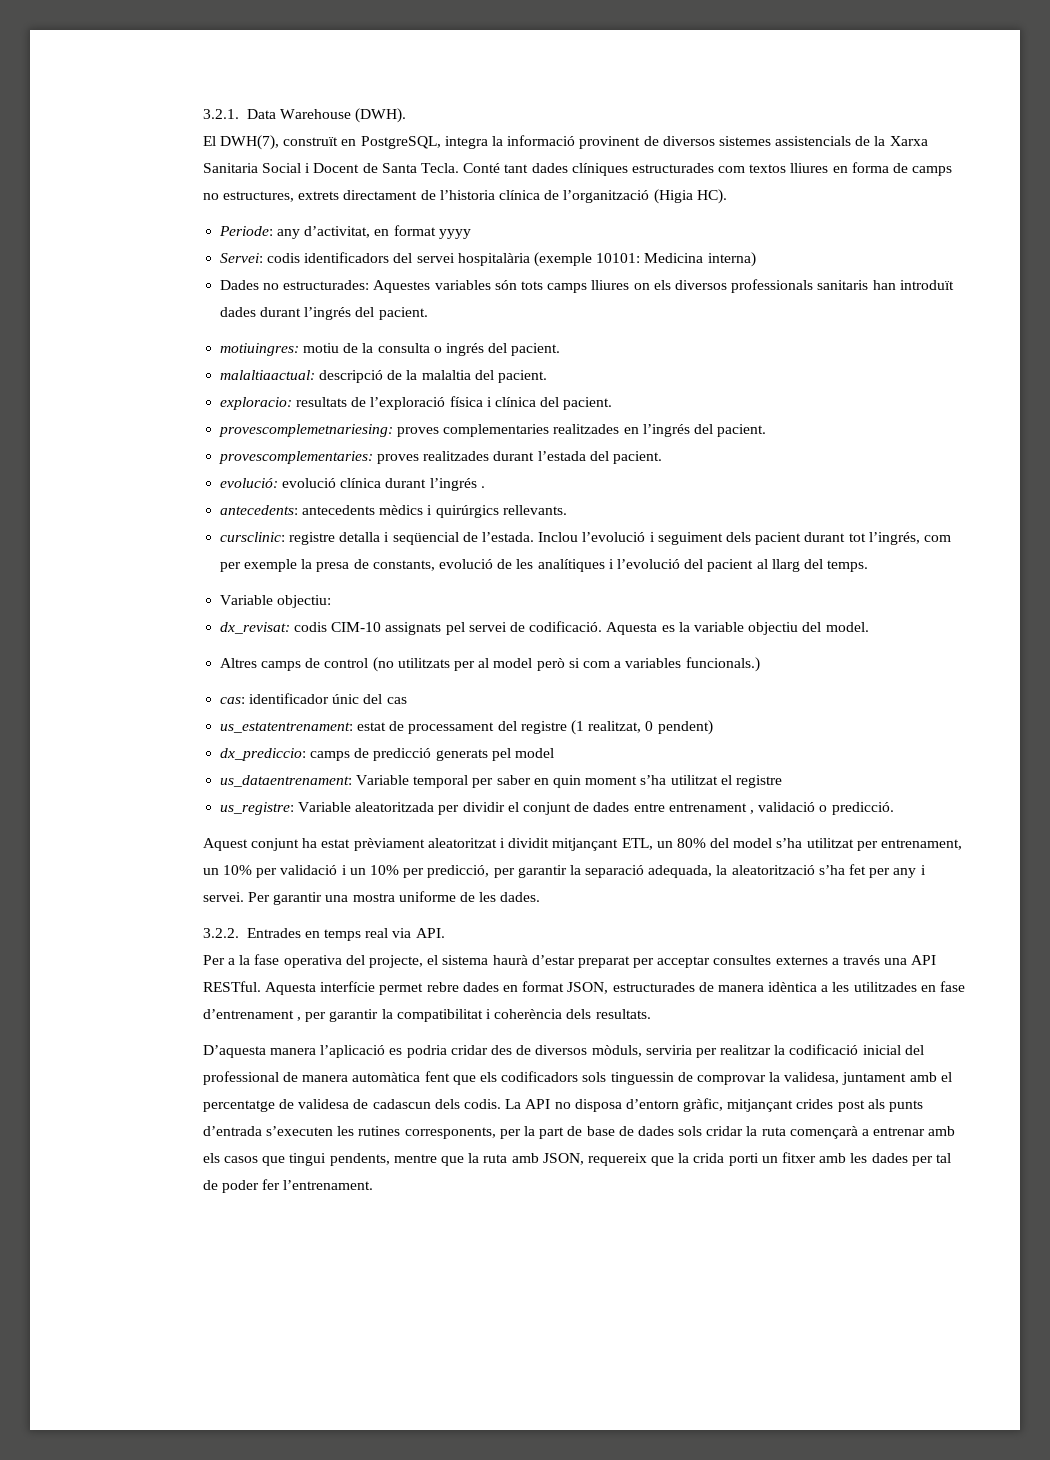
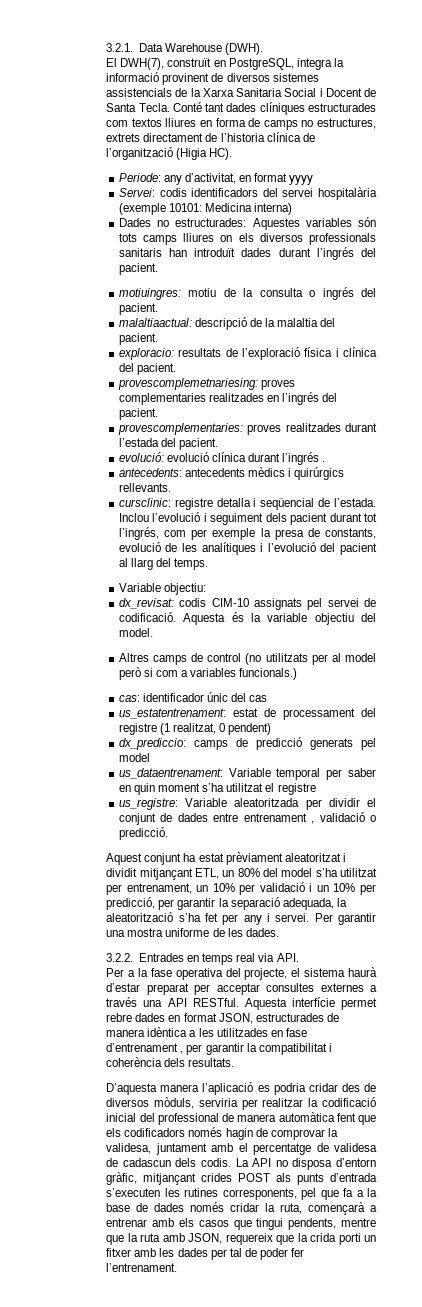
[661,625,675,632] es -> [231,612,244,622] és
[582,1072,674,1085] sols tinguessin -> [188,1127,253,1140] només hagin
[837,1100,865,1112] post -> [238,1173,271,1182] POST
[499,1126,583,1139] per la part de -> [301,1188,377,1200] pel que fa a la
[678,1126,703,1136] sols -> [190,1202,225,1212] només
[761,1127,786,1136] ruta -> [280,1203,303,1214] ruta,

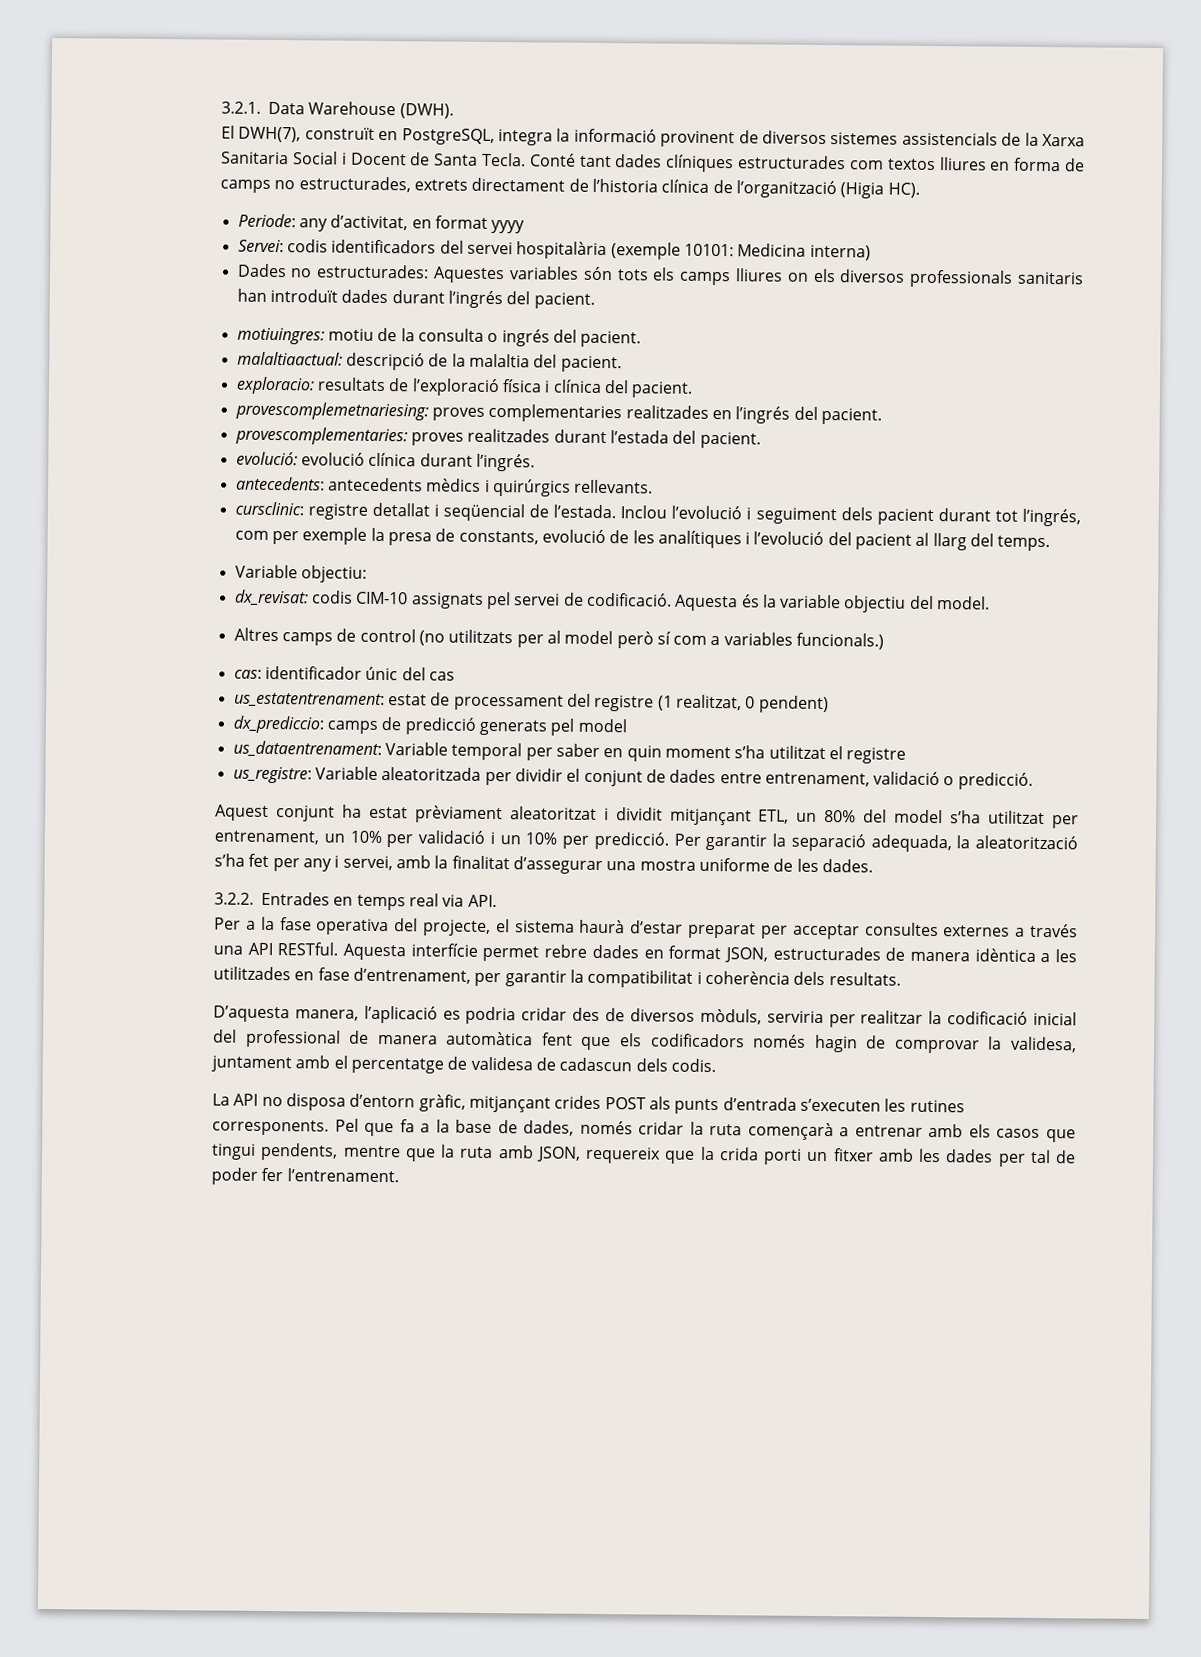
[316,118,376,129] estructures, -> [298,176,411,193] estructurades,
(137, 237) none -> [652,267,676,281] els
[282,452,326,465] l’ingrés . -> [475,453,535,472] l’ingrés.
[216,498,251,507] detalla -> [371,502,430,517] detallat
[143,668,153,677] si -> [656,631,671,645] sí
[243,813,315,824] entrenament , -> [764,772,870,787] entrenament,
[106,897,175,910] predicció, per -> [593,831,701,850] predicció. Per
[275,913,376,925] servei. Per garantir -> [342,855,603,875] servei, amb la finalitat d’assegurar
[106,1043,184,1054] d’entrenament , -> [352,967,471,984] d’entrenament,
[160,1084,200,1092] manera -> [294,1009,359,1021] manera,
(232, 1162) none -> (716, 1065) //
[222,1188,317,1200] corresponents, pel -> [212,1118,359,1136] corresponents. Pel
[154,1203,185,1212] dades -> [523,1120,575,1136] dades,
[280,1203,303,1214] ruta, -> [709,1123,743,1136] ruta

